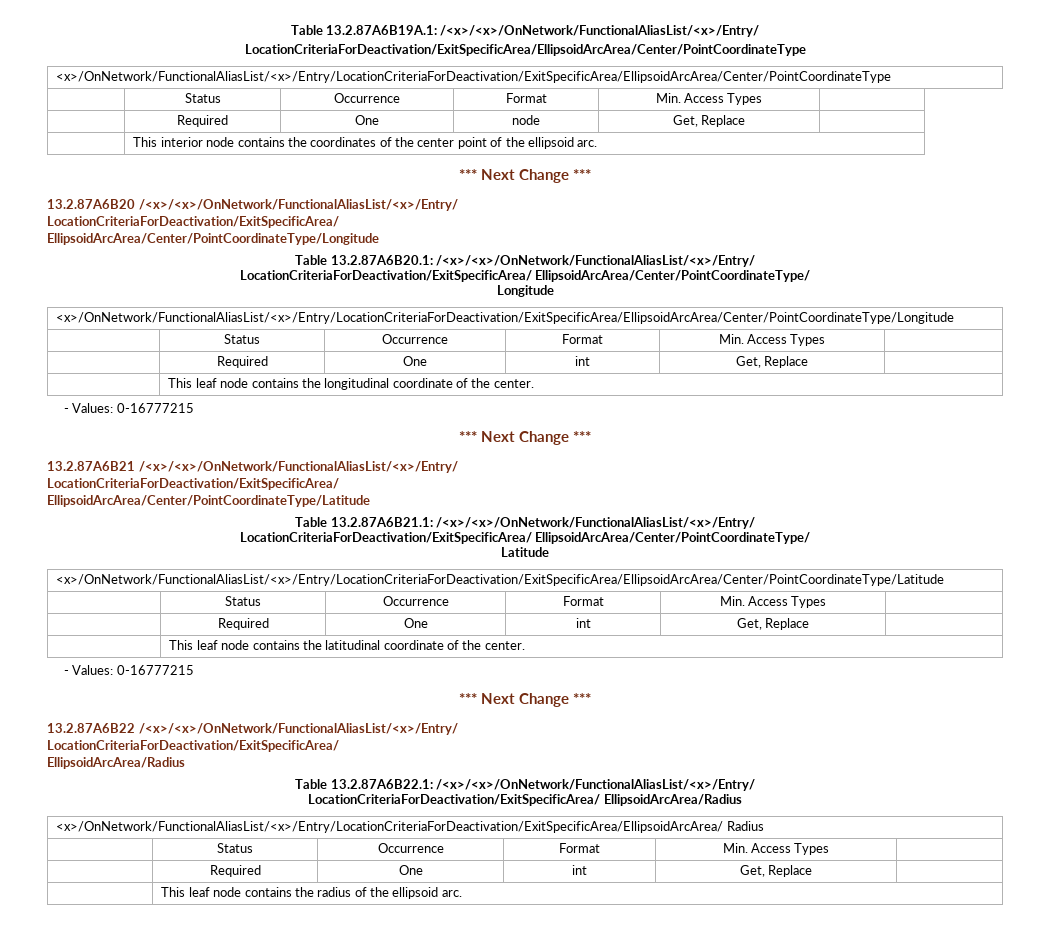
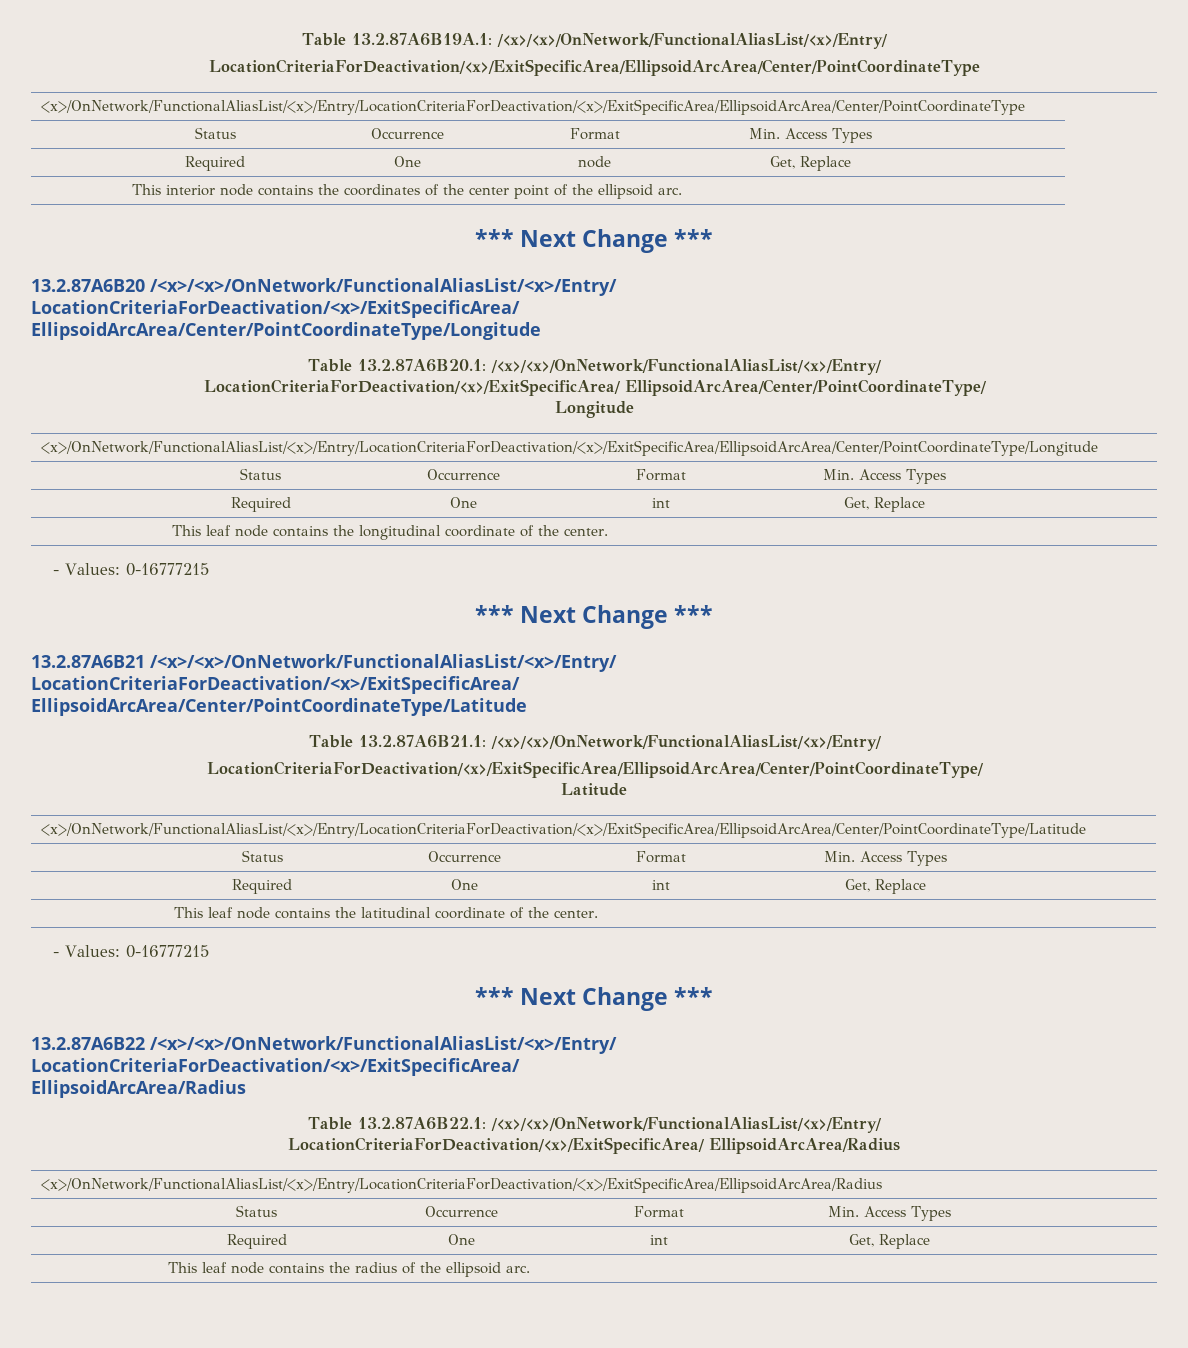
[244,44,806,56] [56,71,892,83] LocationCriteriaForDeactivation/ExitSpecificArea/EllipsoidArcArea/Center/PointCoordinateType // <x>/OnNetwork/FunctionalAliasList/<x>/Entry/LocationCriteriaForDeactivation/ExitSpecificArea/EllipsoidArcArea/Center/PointCoordinateType -> [208,59,980,76] [40,99,1025,115] LocationCriteriaForDeactivation/<x>/ExitSpecificArea/EllipsoidArcArea/Center/PointCoordinateType // <x>/OnNetwork/FunctionalAliasList/<x>/Entry/LocationCriteriaForDeactivation/<x>/ExitSpecificArea/EllipsoidArcArea/Center/PointCoordinateType
[47,216,339,228] LocationCriteriaForDeactivation/ExitSpecificArea/ -> [31,300,520,318] LocationCriteriaForDeactivation/<x>/ExitSpecificArea/
[239,270,532,282] LocationCriteriaForDeactivation/ExitSpecificArea/ -> [203,379,621,396] LocationCriteriaForDeactivation/<x>/ExitSpecificArea/
[56,312,955,324] <x>/OnNetwork/FunctionalAliasList/<x>/Entry/LocationCriteriaForDeactivation/ExitSpecificArea/EllipsoidArcArea/Center/PointCoordinateType/Longitude -> [40,440,1098,456] <x>/OnNetwork/FunctionalAliasList/<x>/Entry/LocationCriteriaForDeactivation/<x>/ExitSpecificArea/EllipsoidArcArea/Center/PointCoordinateType/Longitude
[47,478,339,490] LocationCriteriaForDeactivation/ExitSpecificArea/ -> [31,676,520,694] LocationCriteriaForDeactivation/<x>/ExitSpecificArea/
[239,532,811,544] LocationCriteriaForDeactivation/ExitSpecificArea/ EllipsoidArcArea/Center/PointCoordinateType/ -> [206,761,984,778] LocationCriteriaForDeactivation/<x>/ExitSpecificArea/EllipsoidArcArea/Center/PointCoordinateType/
[56,574,945,586] <x>/OnNetwork/FunctionalAliasList/<x>/Entry/LocationCriteriaForDeactivation/ExitSpecificArea/EllipsoidArcArea/Center/PointCoordinateType/Latitude -> [40,822,1086,838] <x>/OnNetwork/FunctionalAliasList/<x>/Entry/LocationCriteriaForDeactivation/<x>/ExitSpecificArea/EllipsoidArcArea/Center/PointCoordinateType/Latitude
[47,740,339,752] LocationCriteriaForDeactivation/ExitSpecificArea/ -> [31,1058,520,1076] LocationCriteriaForDeactivation/<x>/ExitSpecificArea/
[308,794,742,806] [56,821,764,833] LocationCriteriaForDeactivation/ExitSpecificArea/ EllipsoidArcArea/Radius // <x>/OnNetwork/FunctionalAliasList/<x>/Entry/LocationCriteriaForDeactivation/ExitSpecificArea/EllipsoidArcArea/ Radius -> [288,1137,900,1154] [40,1177,882,1193] LocationCriteriaForDeactivation/<x>/ExitSpecificArea/ EllipsoidArcArea/Radius // <x>/OnNetwork/FunctionalAliasList/<x>/Entry/LocationCriteriaForDeactivation/<x>/ExitSpecificArea/EllipsoidArcArea/Radius

